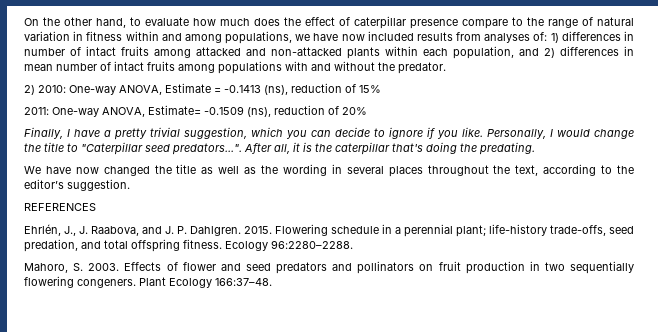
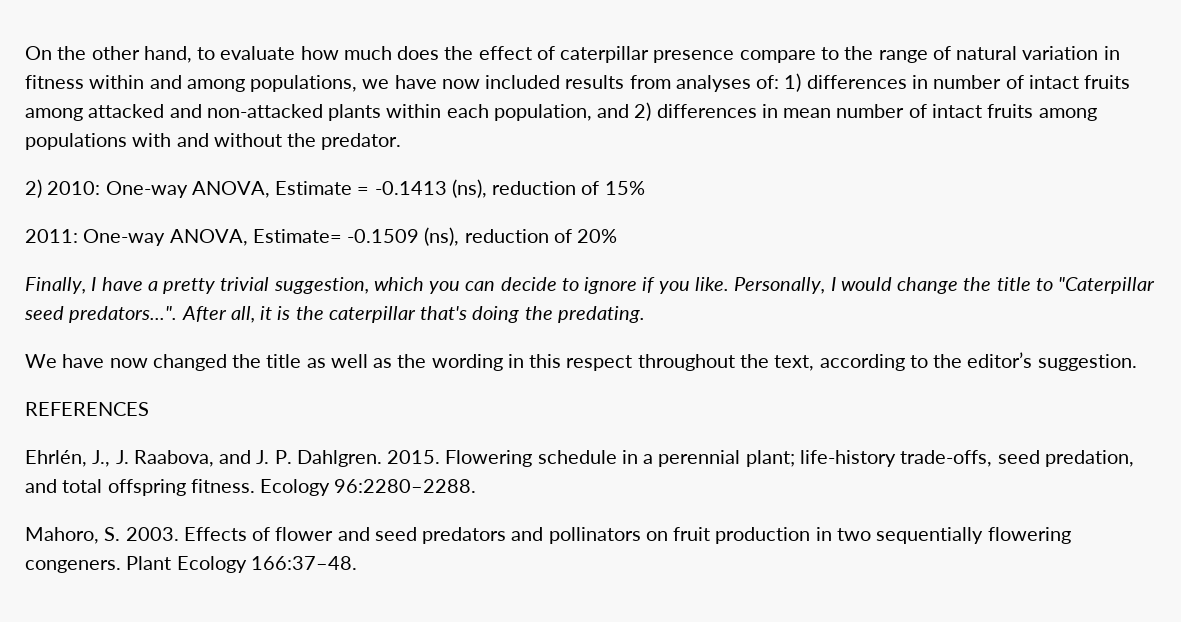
[346,166,423,177] several places -> [529,354,633,371] this respect

